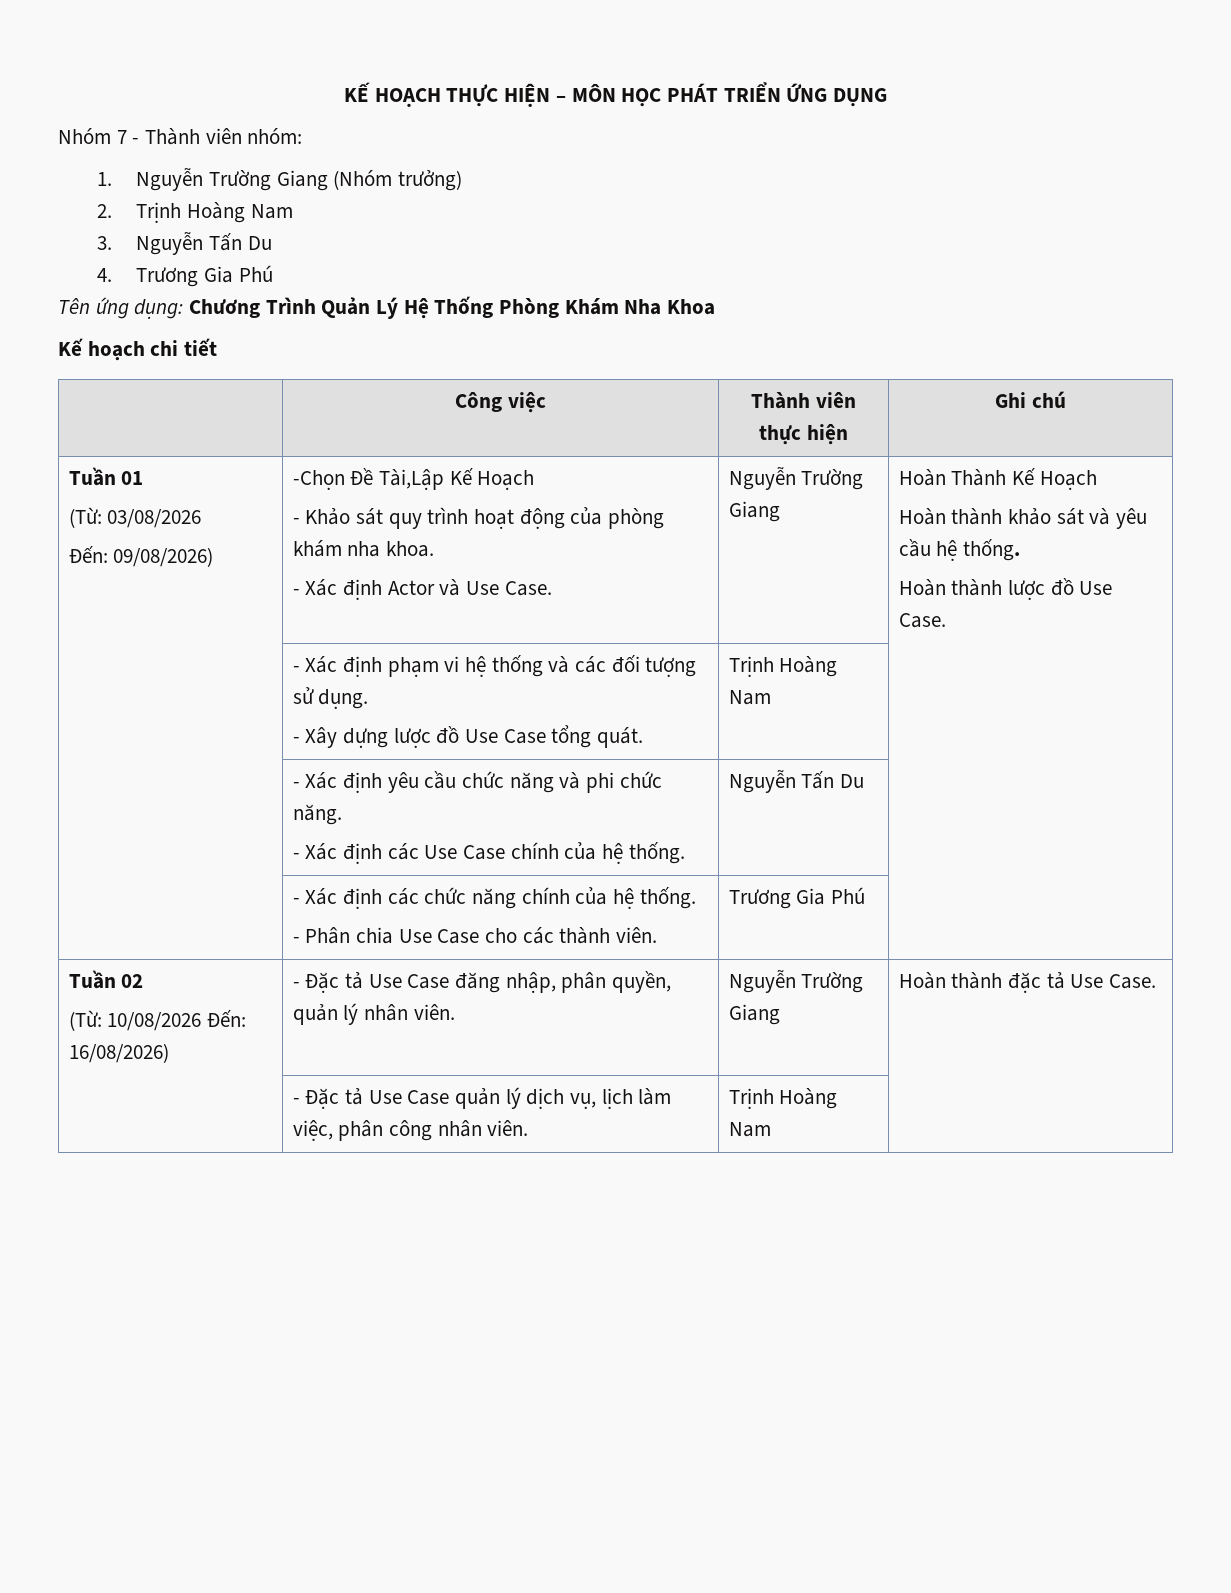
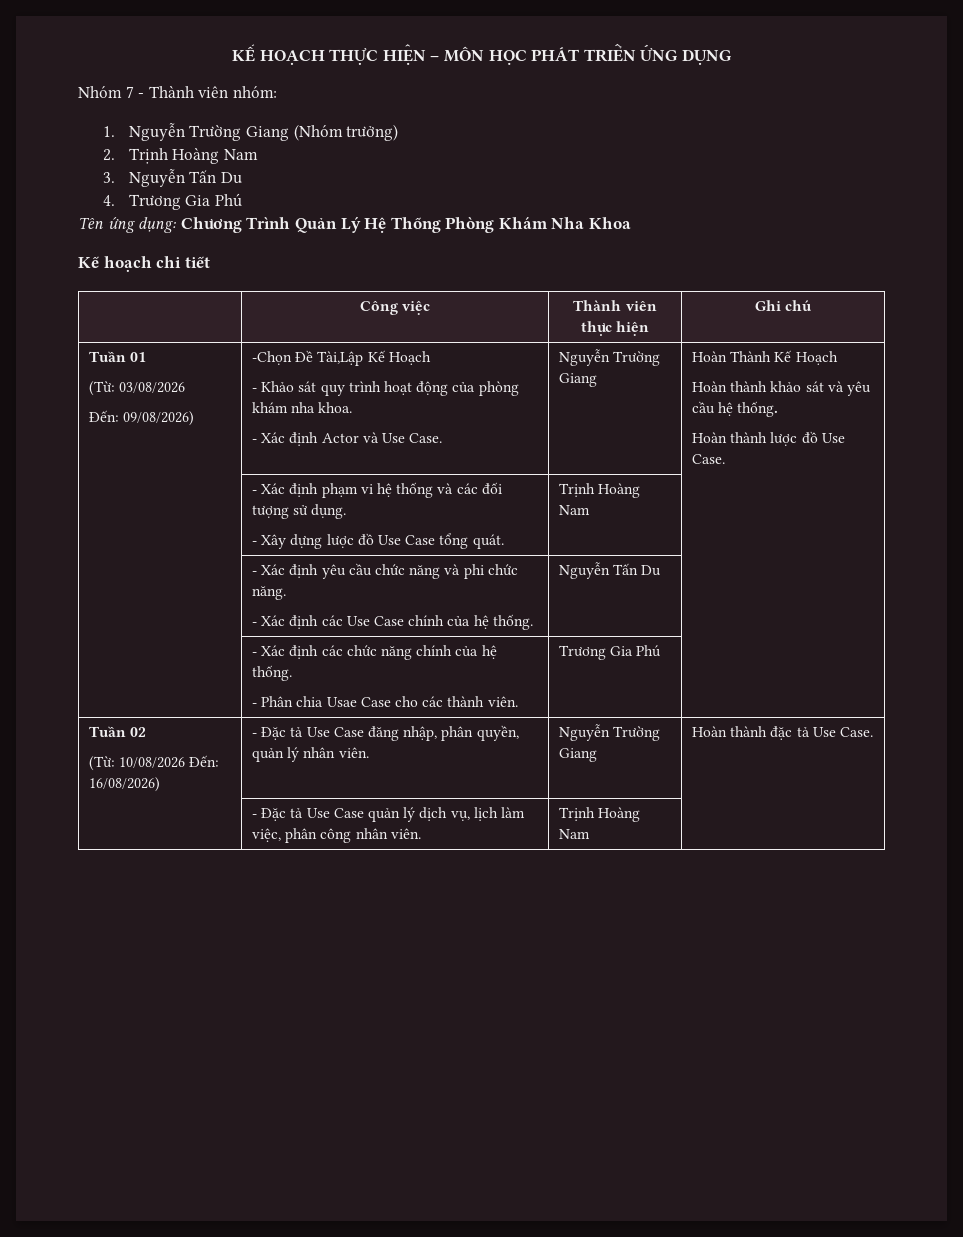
[398,929,432,943] Use -> [326,697,357,707] Usae

